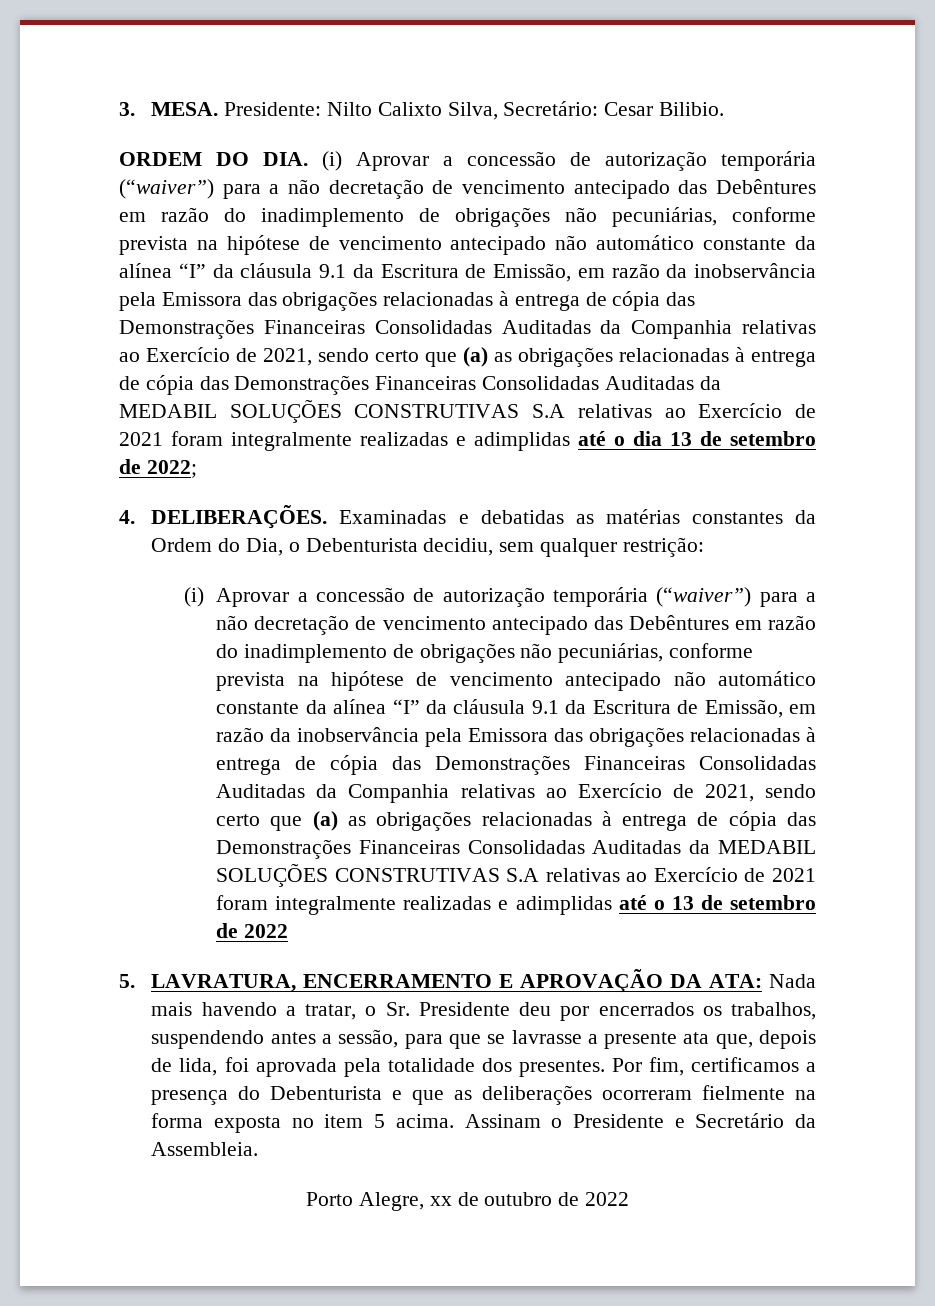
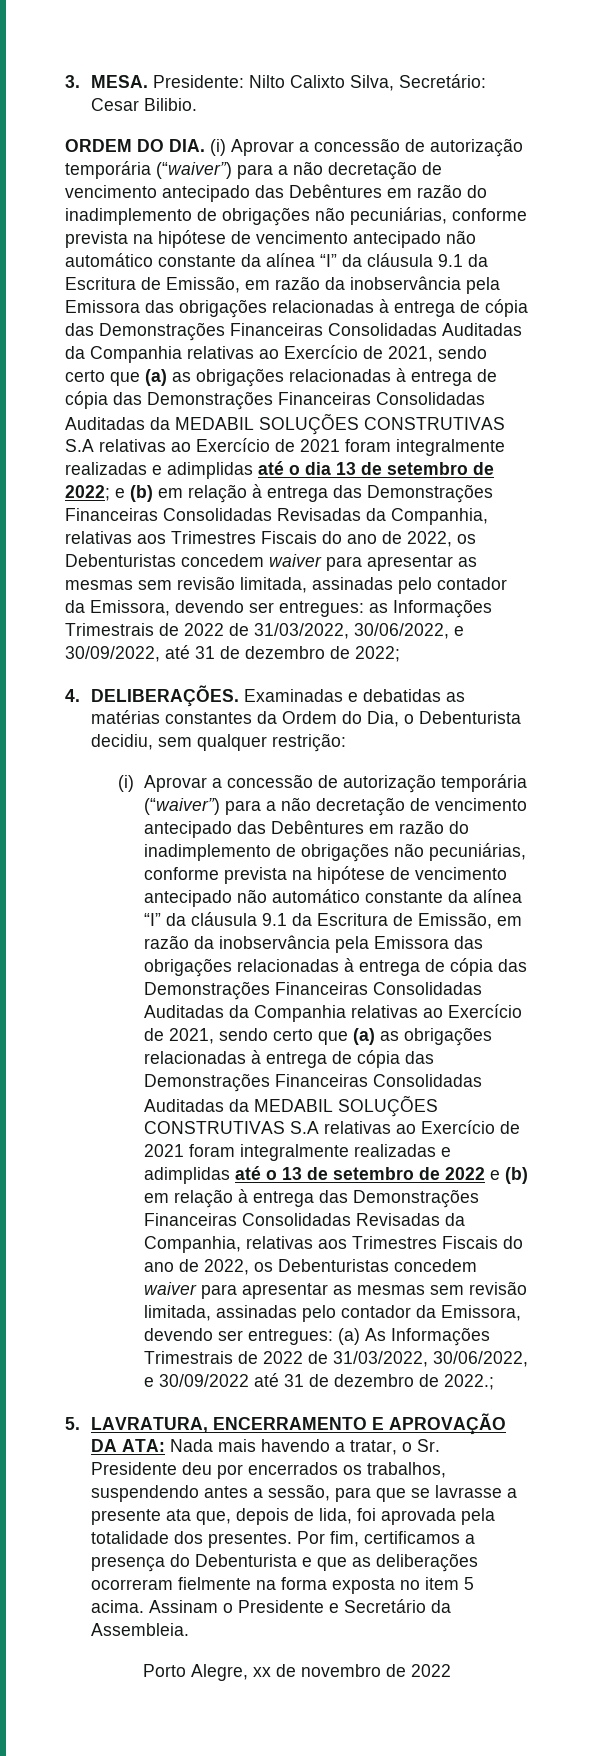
(197, 469) none -> [115,484,493,503] [65,508,488,525] [65,531,476,547] [65,554,477,571] [65,576,507,594] [65,599,492,618] [65,623,464,639] [65,645,400,662] e (b) em relação à entrega das Demonstrações Financeiras Consolidadas Revisadas da Companhia, relativas aos Trimestres Fiscais do ano de 2022, os Debenturistas concedem waiver para apresentar as mesmas sem revisão limitada, assinadas pelo contador da Emissora, devendo ser entregues: as Informações Trimestrais de 2022 de 31/03/2022, 30/06/2022, e 30/09/2022, até 31 de dezembro de 2022;
(289, 931) none -> [489,1167,528,1184] [143,1189,479,1208] [143,1213,465,1226] [143,1236,523,1253] [143,1259,477,1275] [143,1281,527,1299] [143,1305,521,1322] [143,1327,490,1346] [143,1351,528,1367] [143,1373,494,1390] e (b) em relação à entrega das Demonstrações Financeiras Consolidadas Revisadas da Companhia, relativas aos Trimestres Fiscais do ano de 2022, os Debenturistas concedem waiver para apresentar as mesmas sem revisão limitada, assinadas pelo contador da Emissora, devendo ser entregues: (a) As Informações Trimestrais de 2022 de 31/03/2022, 30/06/2022, e 30/09/2022 até 31 de dezembro de 2022.;
[484,1192,553,1206] outubro -> [301,1664,381,1677] novembro

